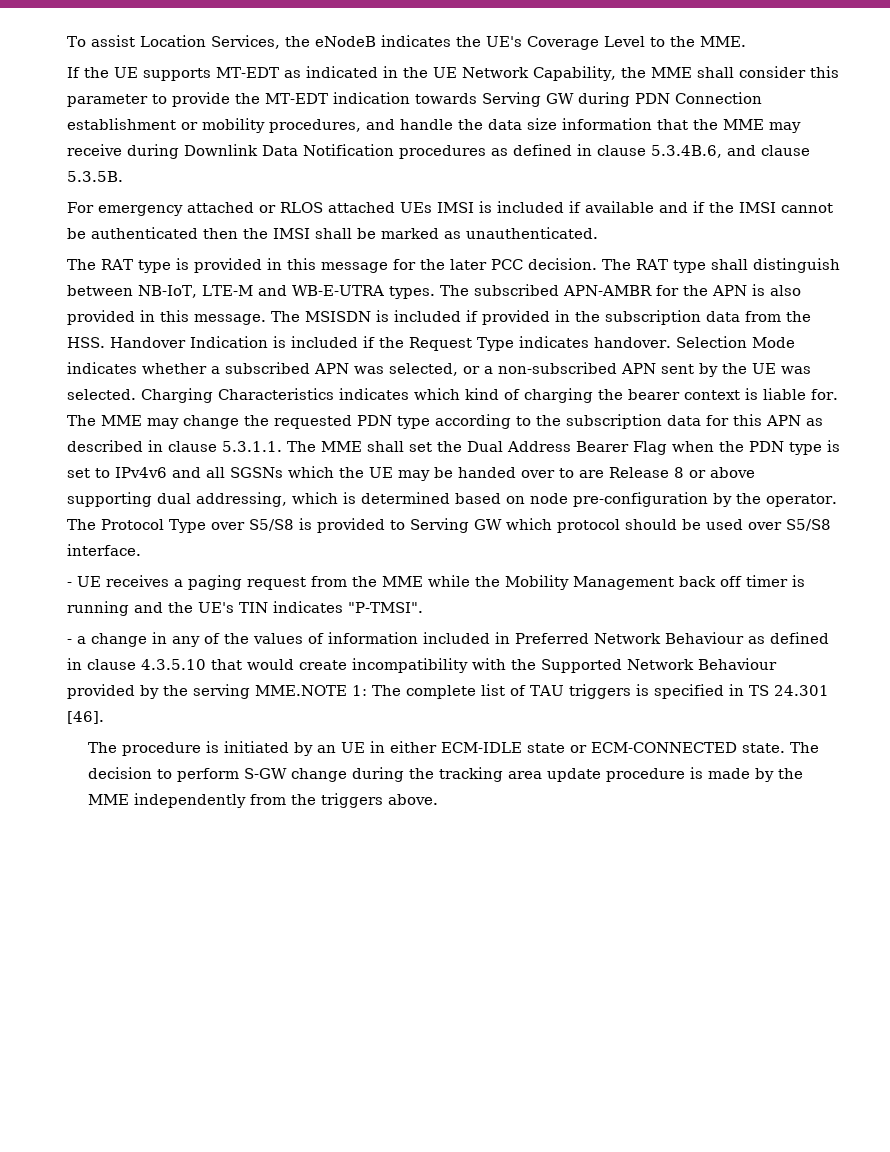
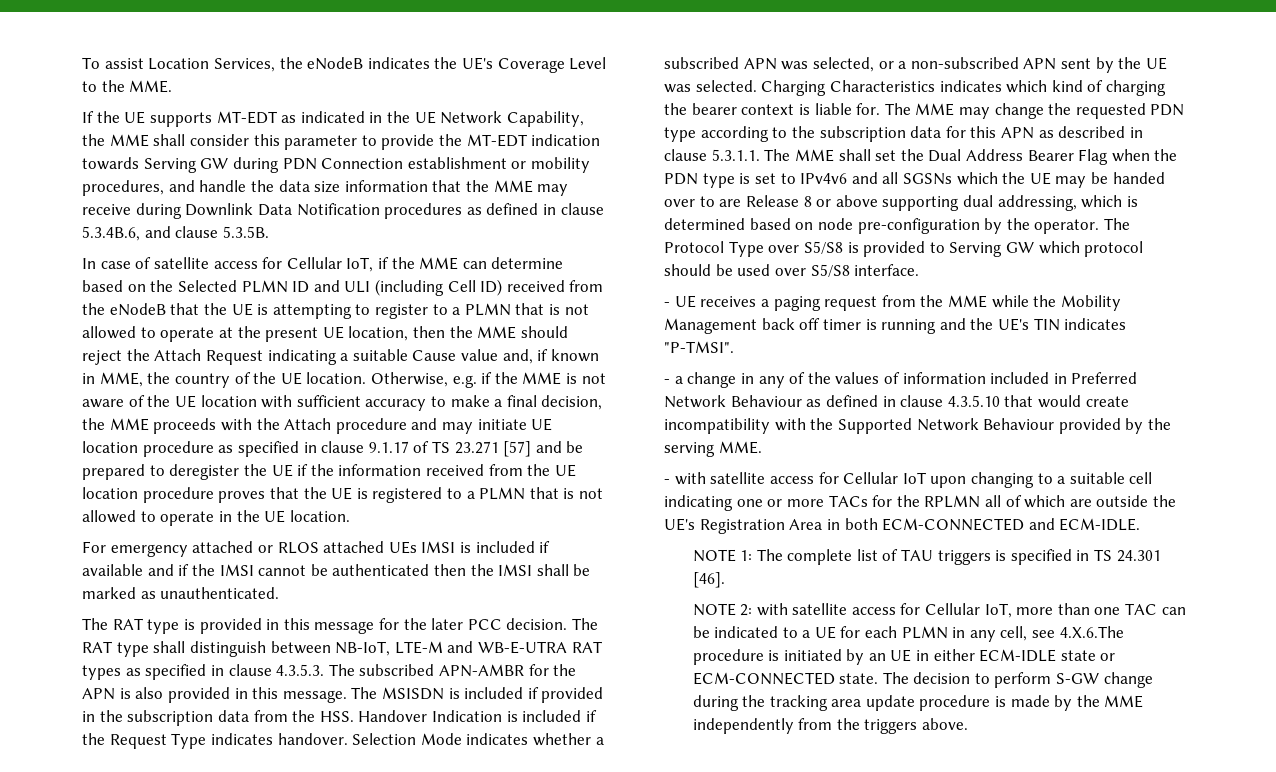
(123, 176) none -> [82,257,564,272] [82,279,604,296] [82,303,589,319] [82,326,568,342] [82,349,599,365] [82,372,606,388] [82,395,603,411] [82,418,553,434] [82,441,584,457] [82,464,576,480] [82,487,603,503] [82,510,350,526] // In case of satellite access for Cellular IoT, if the MME can determine based on the Selected PLMN ID and ULI (including Cell ID) received from the eNodeB that the UE is attempting to register to a PLMN that is not allowed to operate at the present UE location, then the MME should reject the Attach Request indicating a suitable Cause value and, if known in MME, the country of the UE location. Otherwise, e.g. if the MME is not aware of the UE location with sufficient accuracy to make a final decision, the MME proceeds with the Attach procedure and may initiate UE location procedure as specified in clause 9.1.17 of TS 23.271 [57] and be prepared to deregister the UE if the information received from the UE location procedure proves that the UE is registered to a PLMN that is not allowed to operate in the UE location.
[388,286,435,299] types. -> [571,641,602,653] [82,664,325,680] RAT types as specified in clause 4.3.5.3.
[254,685,347,696] MME.NOTE -> [718,441,762,454] [664,472,1153,488] [664,495,1176,511] [664,518,1141,534] [692,549,736,562] MME. // - with satellite access for Cellular IoT upon changing to a suitable cell indicating one or more TACs for the RPLMN all of which are outside the UE's Registration Area in both ECM-CONNECTED and ECM-IDLE. // NOTE
[87,742,117,753] The -> [692,603,1186,618] [692,626,1124,642] NOTE 2: with satellite access for Cellular IoT, more than one TAC can be indicated to a UE for each PLMN in any cell, see 4.X.6.The

